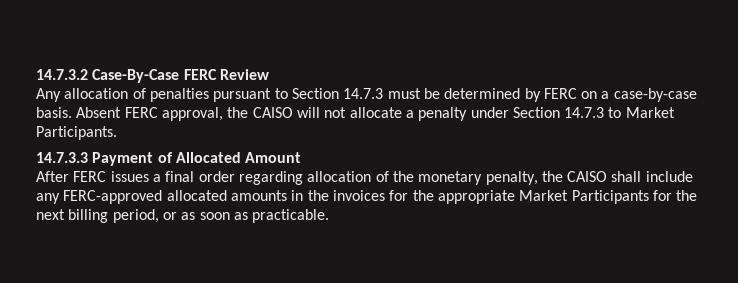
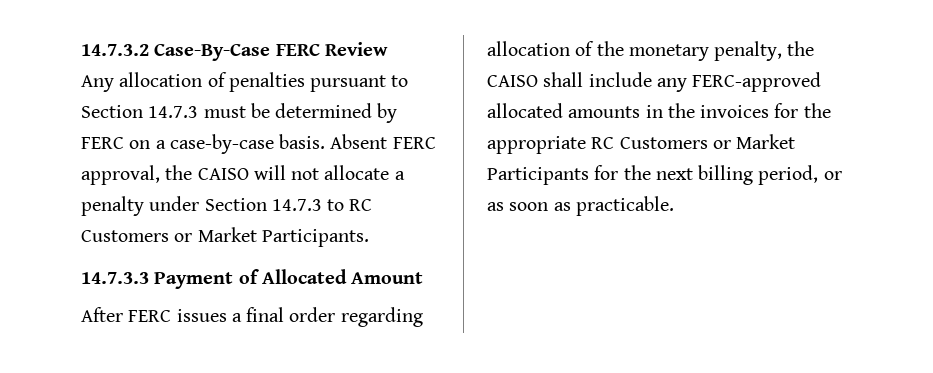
(622, 112) none -> [349,199,373,211] [81,230,193,242] RC Customers or
(515, 197) none -> [591,137,731,149] RC Customers or

